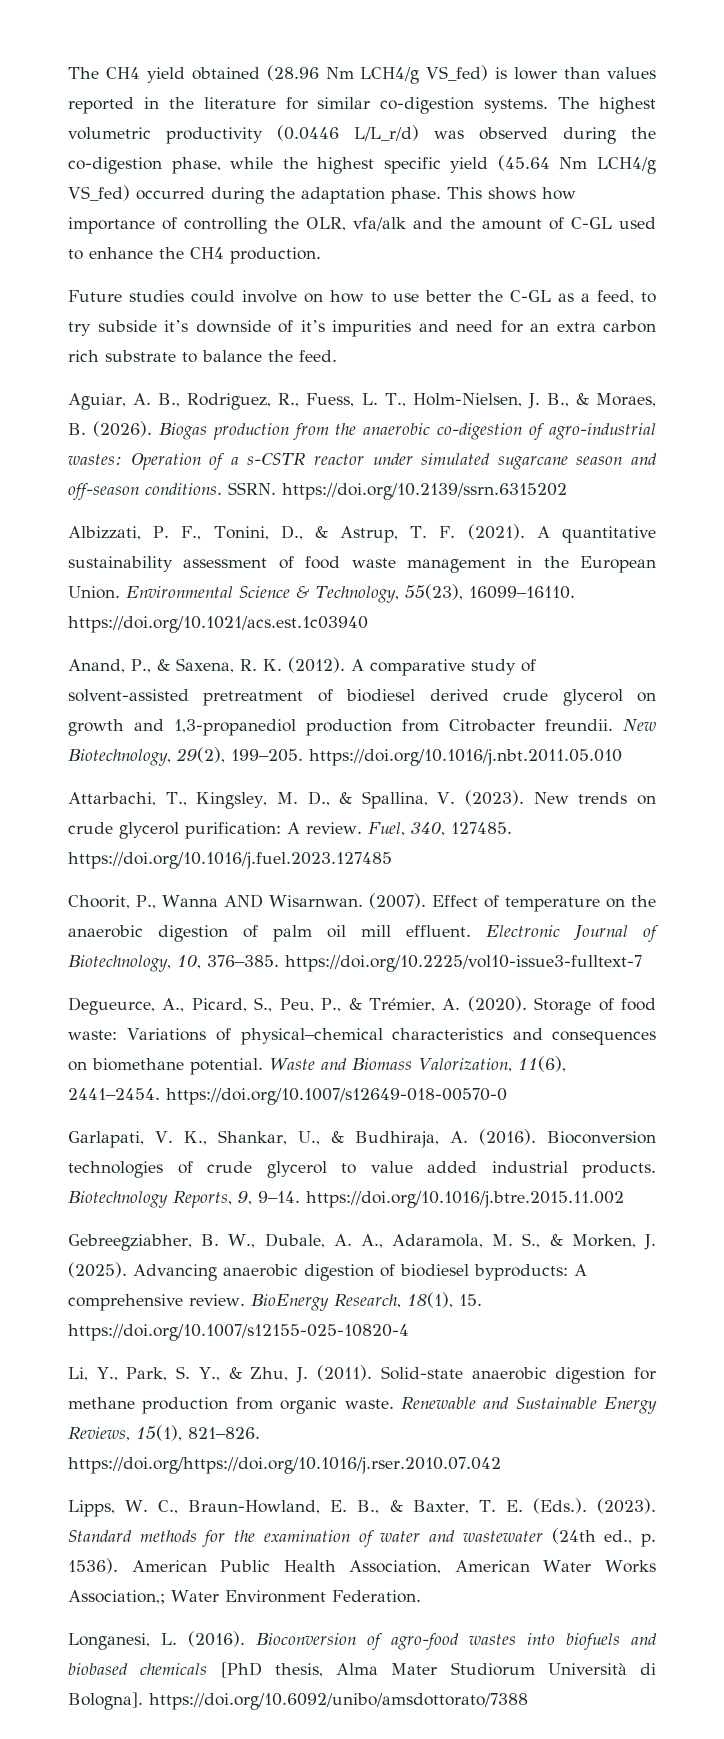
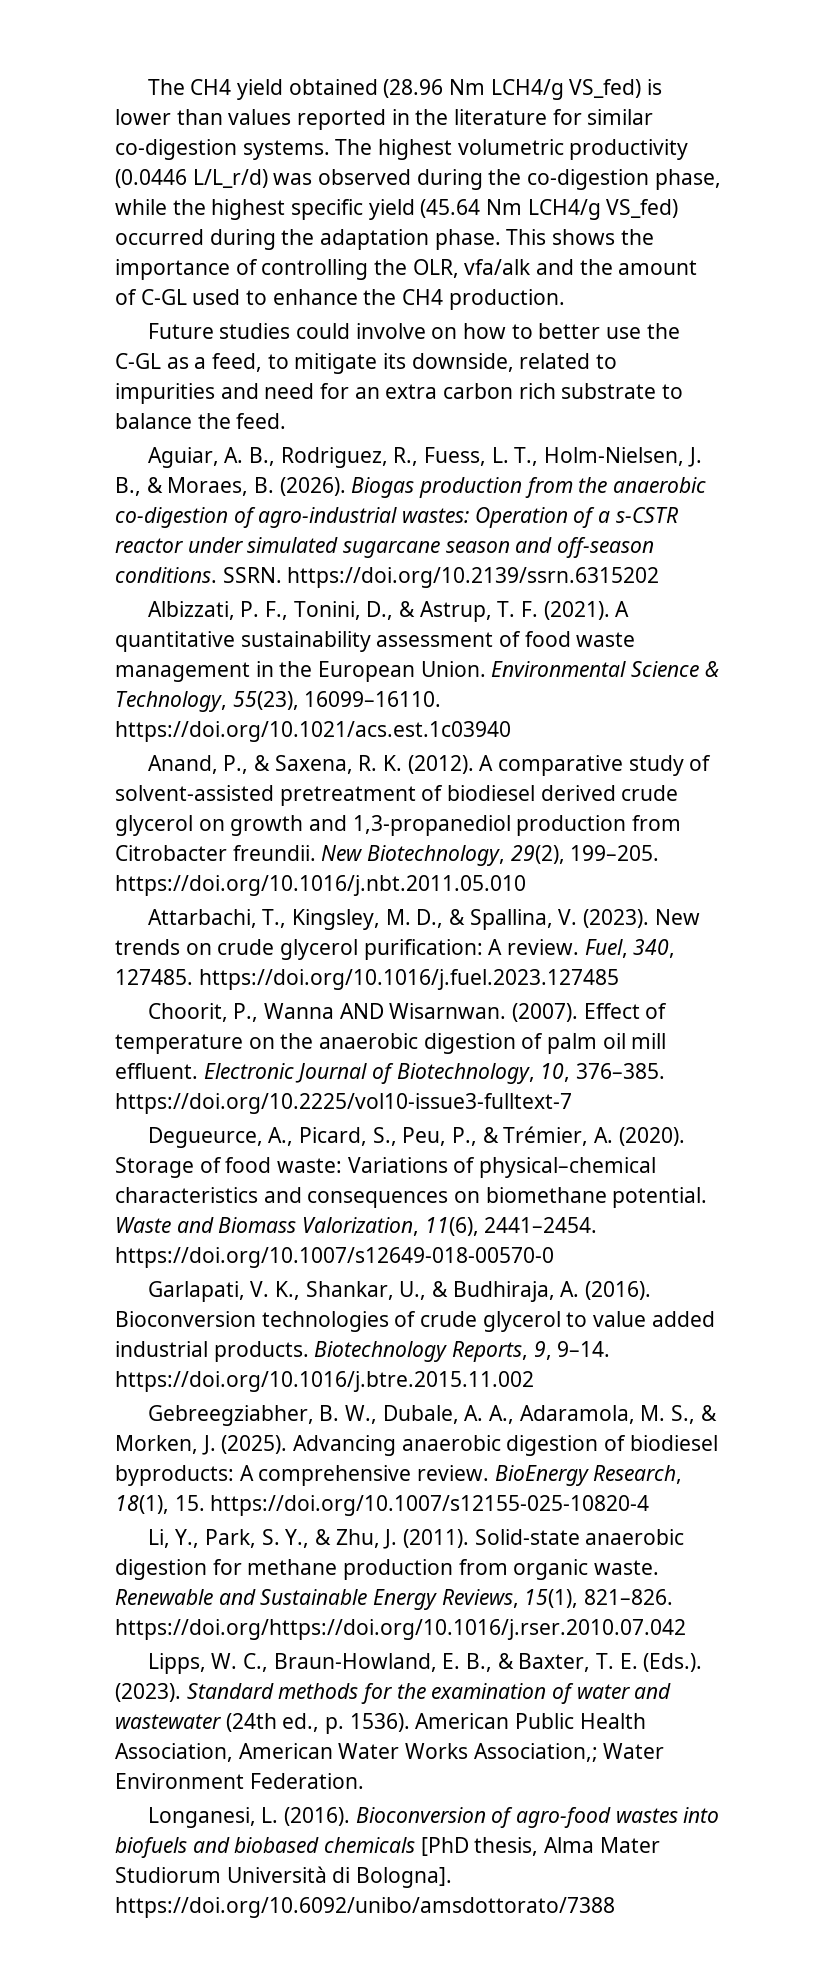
[542,187,576,200] how -> [620,229,654,245] the
[393,290,471,302] use better -> [538,323,641,339] better use
[68,320,325,336] try subside it’s downside of it’s -> [294,353,618,374] mitigate its downside, related to

